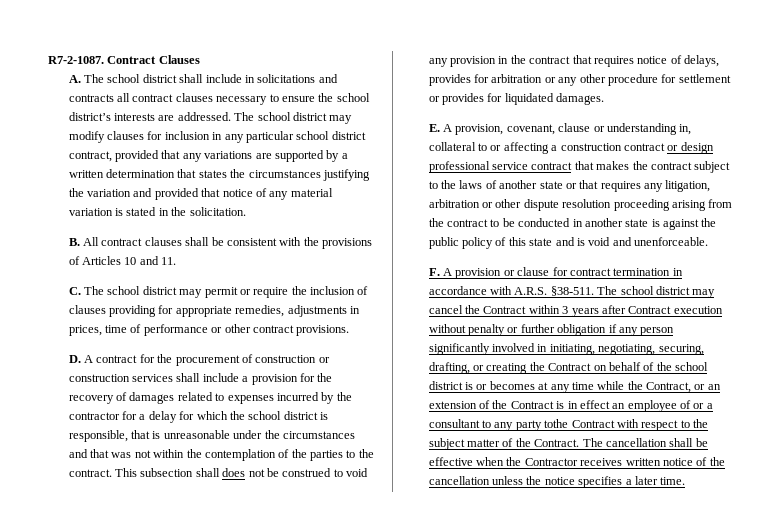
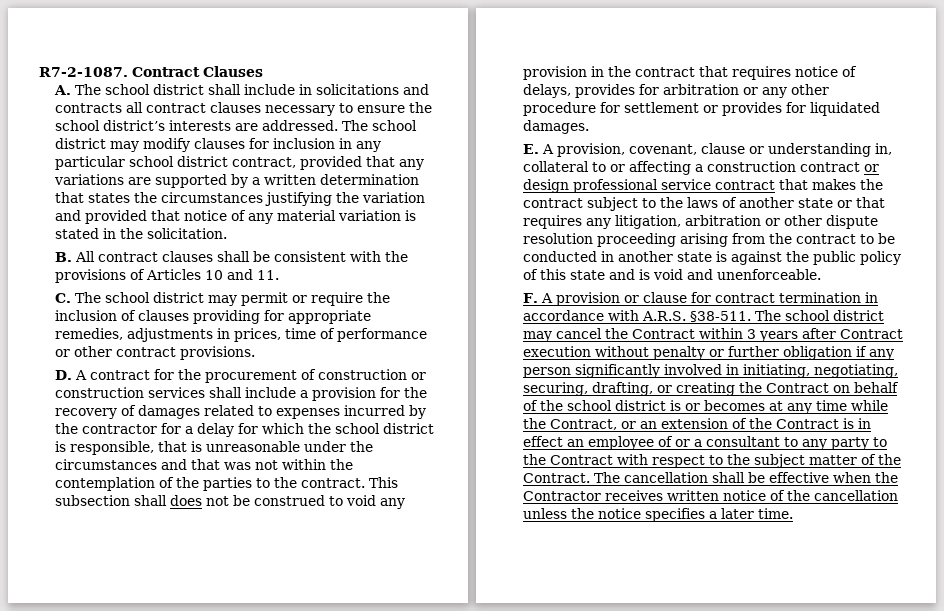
[544,419,569,428] tothe -> [872,437,887,447] [522,454,546,465] to the

